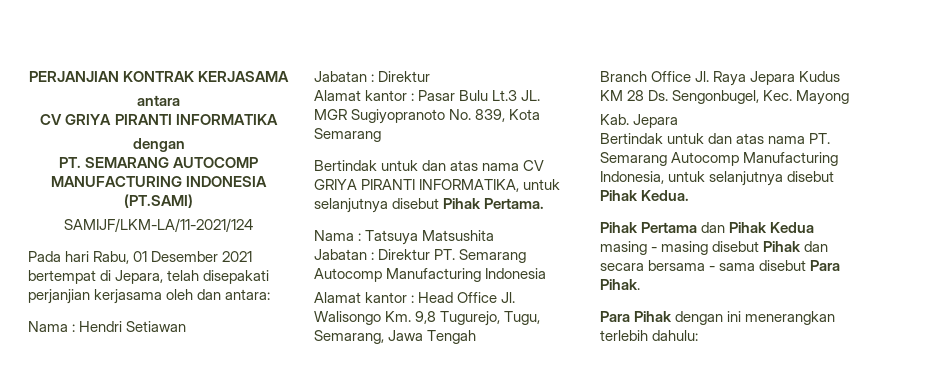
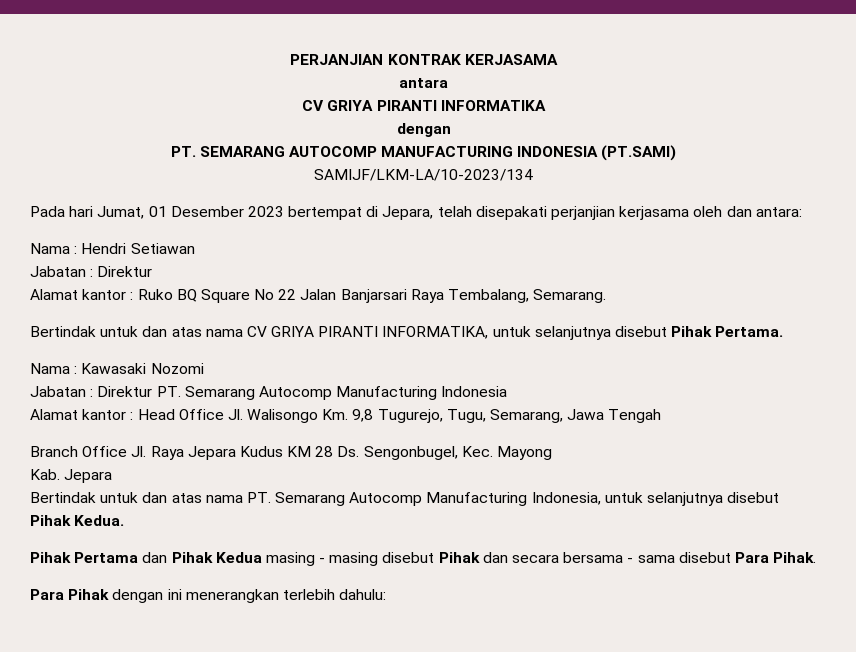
[64,218,253,232] SAMIJF/LKM-LA/11-2021/124 -> [314,169,533,181] SAMIJF/LKM-LA/10-2023/134
[93,251,130,264] Rabu, -> [97,206,145,219] Jumat,
[222,251,253,262] 2021 -> [247,206,284,217] 2023
[418,90,541,101] [314,109,541,124] [314,128,381,142] Pasar Bulu Lt.3 JL. MGR Sugiyopranoto No. 839, Kota Semarang -> [137,289,607,303] Ruko BQ Square No 22 Jalan Banjarsari Raya Tembalang, Semarang.
[365,230,495,245] Tatsuya Matsushita -> [81,363,204,374] Kawasaki Nozomi

